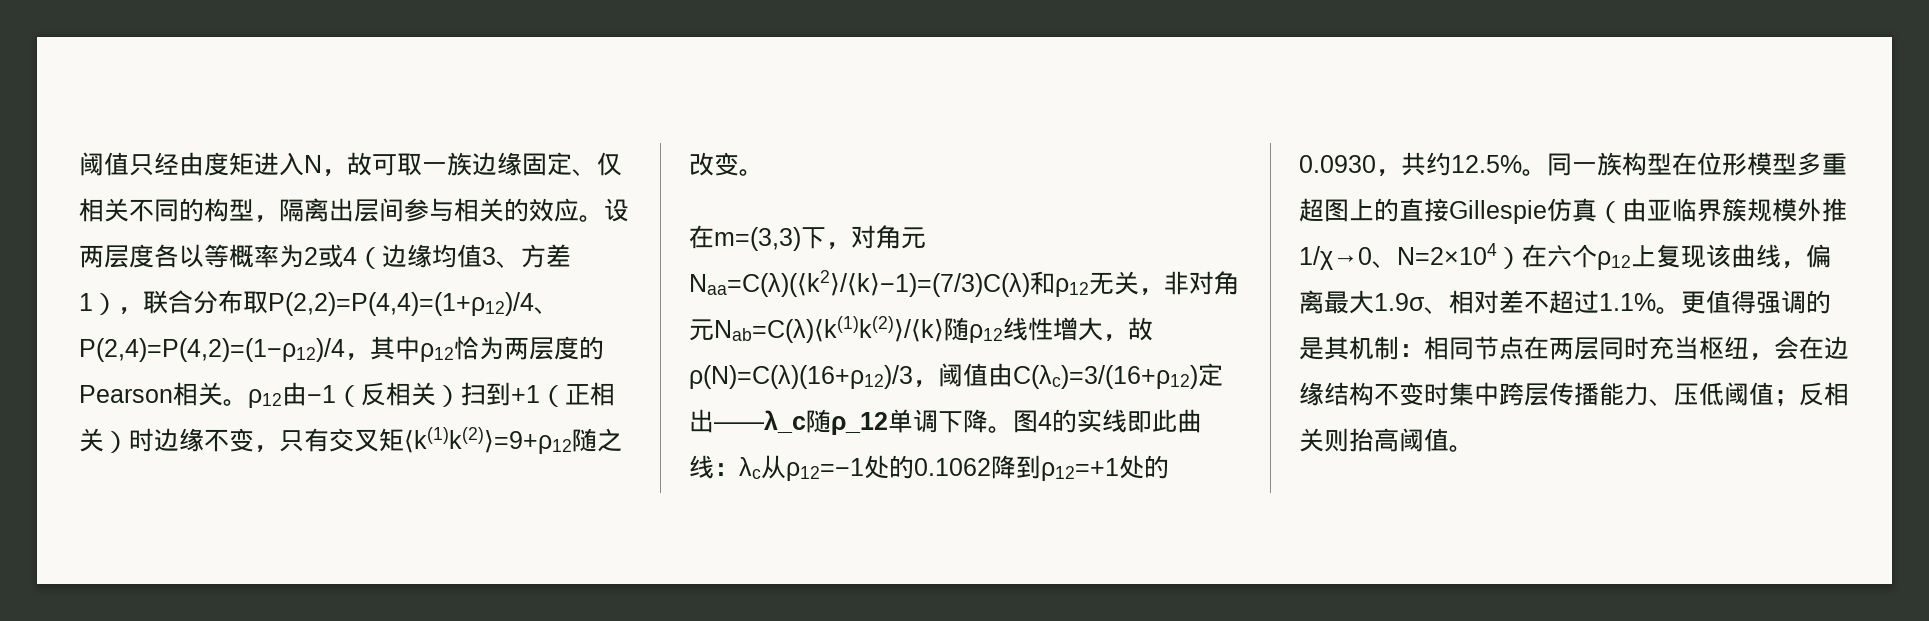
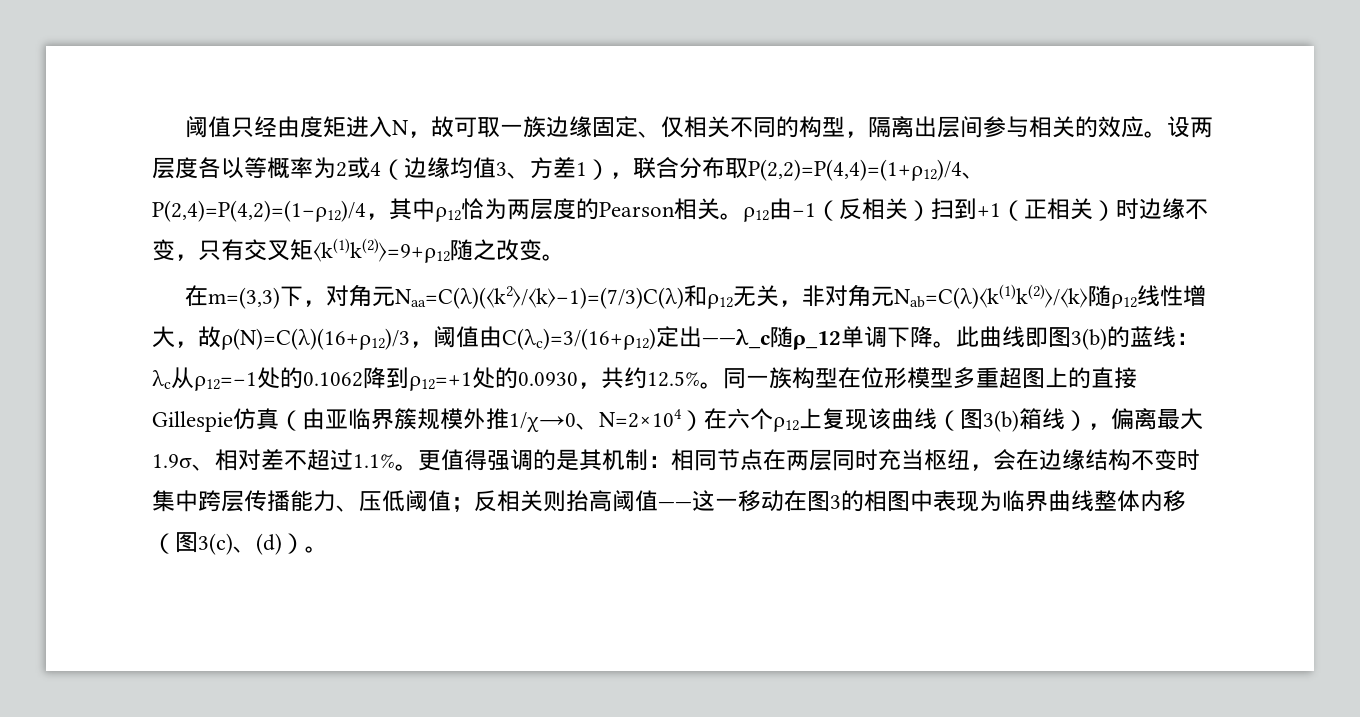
[1013,409,1202,433] 图4的实线即此曲 -> [956,326,1153,350] 此曲线即图3(b)的蓝
(1781, 256) none -> [937,408,1088,432] （图3(b)箱线）
(1449, 440) none -> [658,490,1186,512] [152,532,305,555] ——这一移动在图3的相图中表现为临界曲线整体内移（图3(c)、(d)）

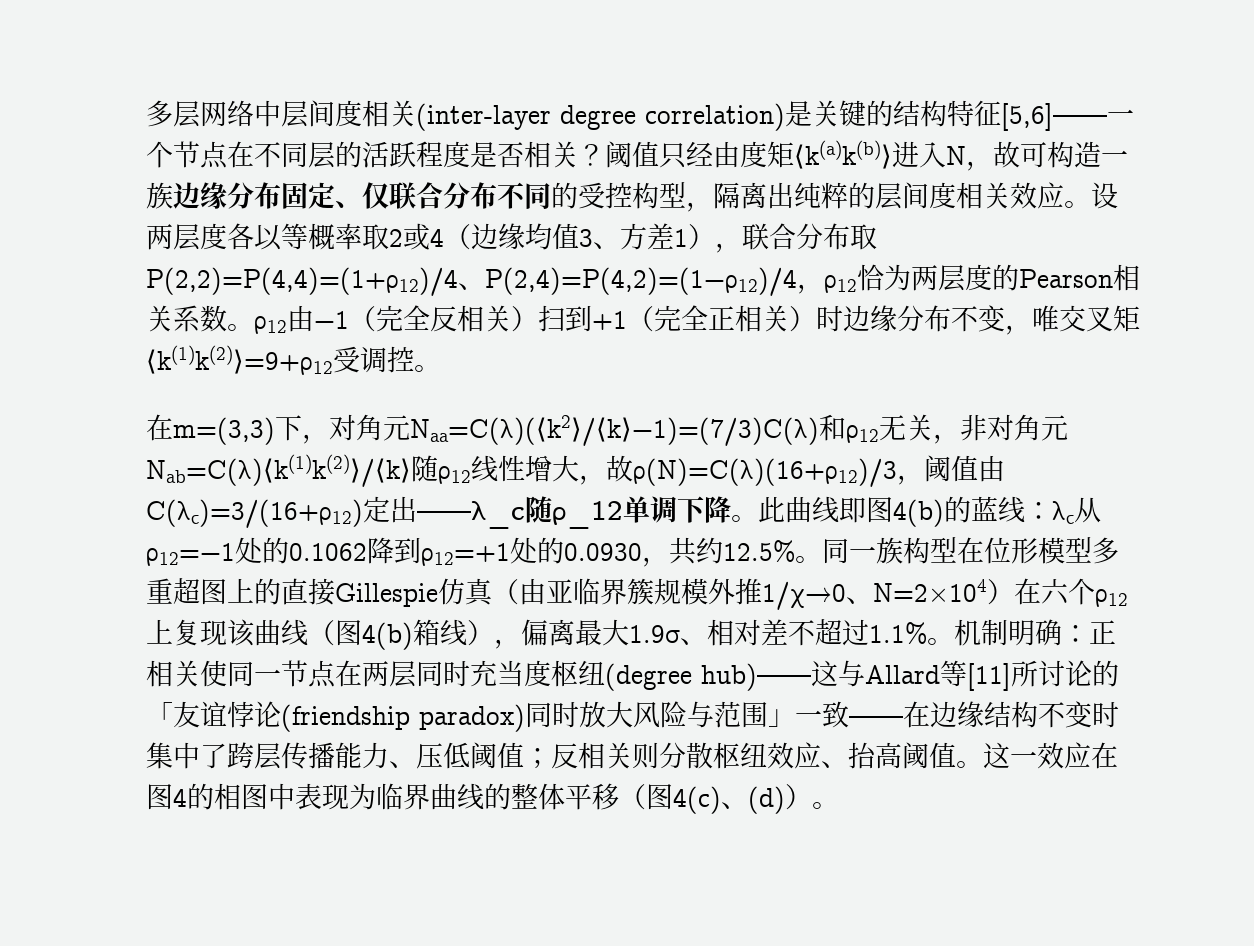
(185, 127) none -> [146,100,1134,131] [146,141,605,169] 多层网络中层间度相关(inter-layer degree correlation)是关键的结构特征[5,6]——一个节点在不同层的活跃程度是否相关？
(347, 126) none -> [794,140,892,169] ⟨k(a)k(b)⟩
[477,117,501,138] 取 -> [1047,141,1101,168] 构造
(593, 127) none -> [227,182,281,209] 分布
[684,116,1099,138] 相关不同的构型，隔离出层间参与相关的 -> [389,182,1010,212] 联合分布不同的受控构型，隔离出纯粹的层间度相关
[313,157,336,179] 为 -> [362,224,389,250] 取
[389,198,435,220] 其中 -> (824, 289) none
(720, 209) none -> [173,305,227,332] 系数
(839, 210) none -> [376,305,430,332] 完全
(1024, 210) none -> [654,305,708,332] 完全
[1185,199,1208,220] [152,239,244,261] 不变，只有 -> [897,305,1059,335] 分布不变，唯
[450,239,542,261] 随之改变 -> [333,346,414,373] 受调控
[1071,328,1107,350] 3(b) -> [893,499,944,527] 4(b)
[983,410,1019,432] 3(b) -> [362,622,413,650] 4(b)
[418,449,717,471] 更值得强调的是其机制：相同 -> [954,619,1116,646] [146,660,281,687] 机制明确：正相关使同一
[924,449,1016,471] 枢纽，会 -> [524,660,1119,691] [146,701,903,732] 度枢纽(degree hub)——这与Allard等[11]所讨论的「友谊悖论(friendship paradox)同时放大风险与范围」一致——
(198, 501) none -> [200,743,227,769] 了
[566,490,841,512] 抬高阈值——这一移动在图3 -> [659,742,1118,769] [146,784,187,810] 分散枢纽效应、抬高阈值。这一效应在图4
[1094,490,1186,512] [152,532,233,555] 整体内移（图3(c) -> [484,783,721,814] 的整体平移（图4(c)

